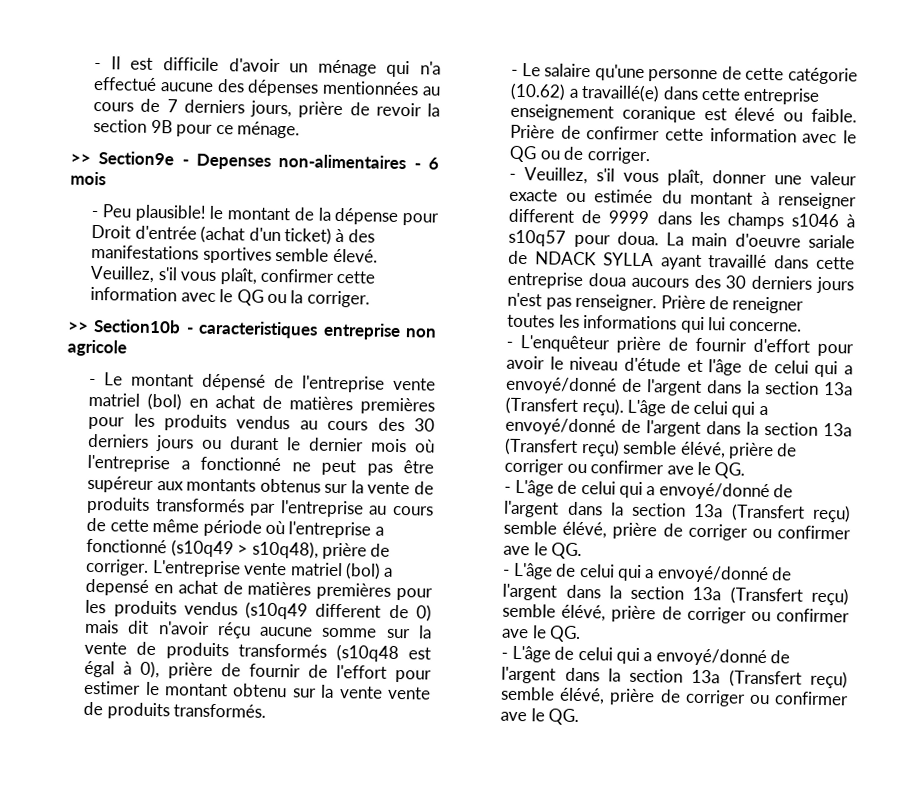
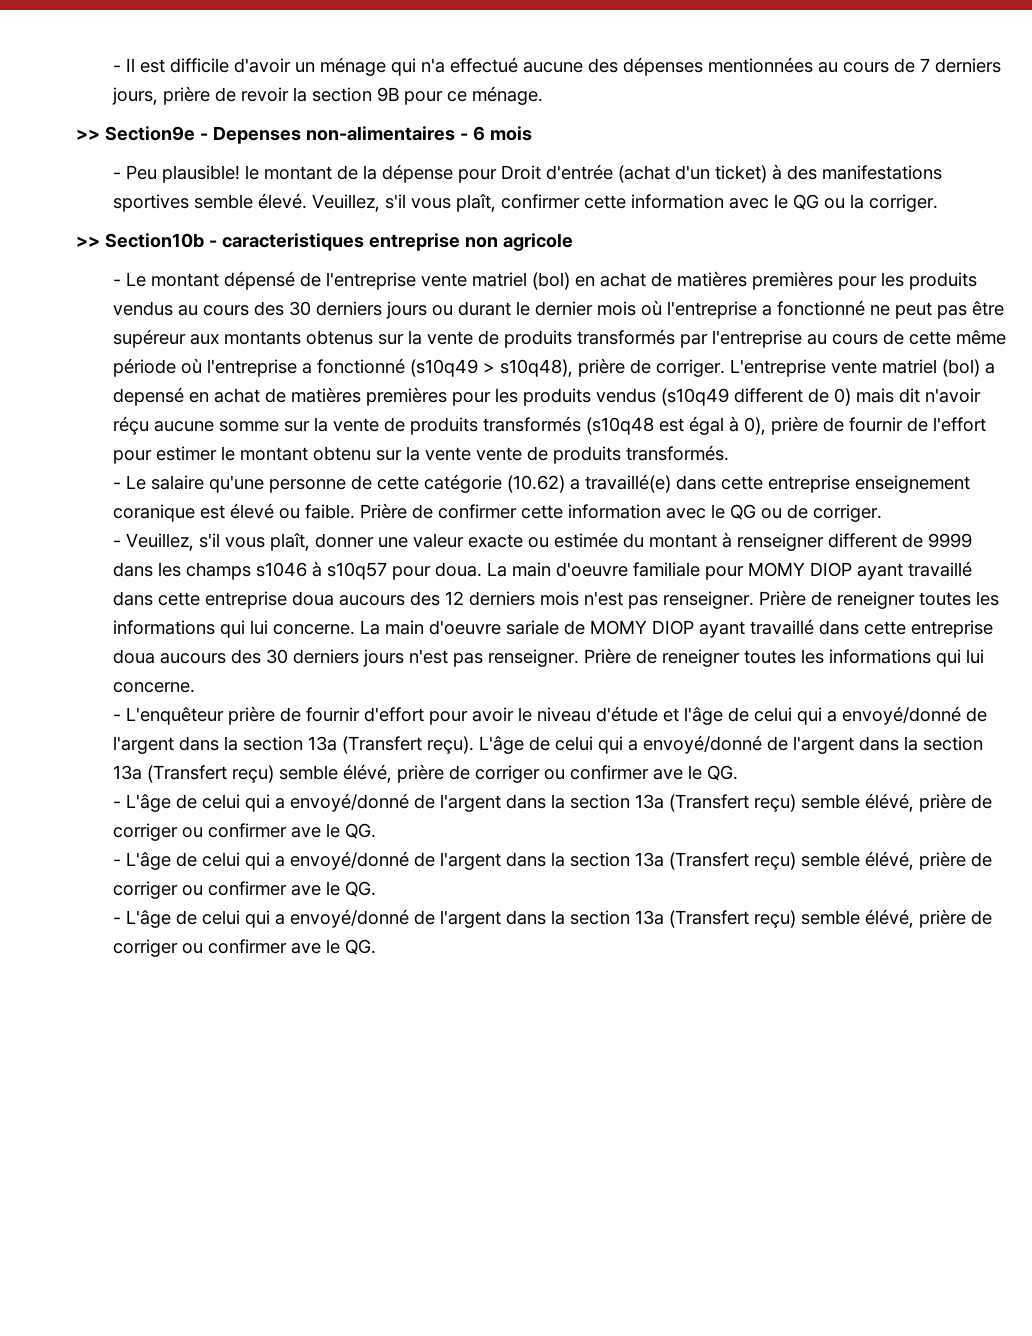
[808,234,855,249] [508,250,654,267] sariale de NDACK SYLLA -> [632,561,972,580] [112,590,999,609] [112,620,694,638] familiale pour MOMY DIOP ayant travaillé dans cette entreprise doua aucours des 12 derniers mois n'est pas renseigner. Prière de reneigner toutes les informations qui lui concerne. La main d'oeuvre sariale de MOMY DIOP

